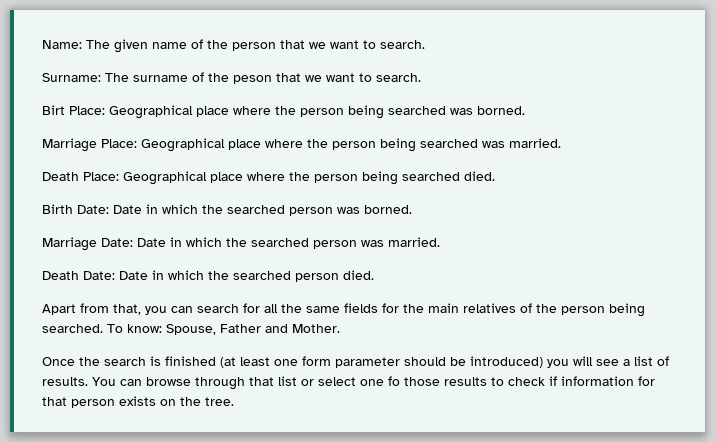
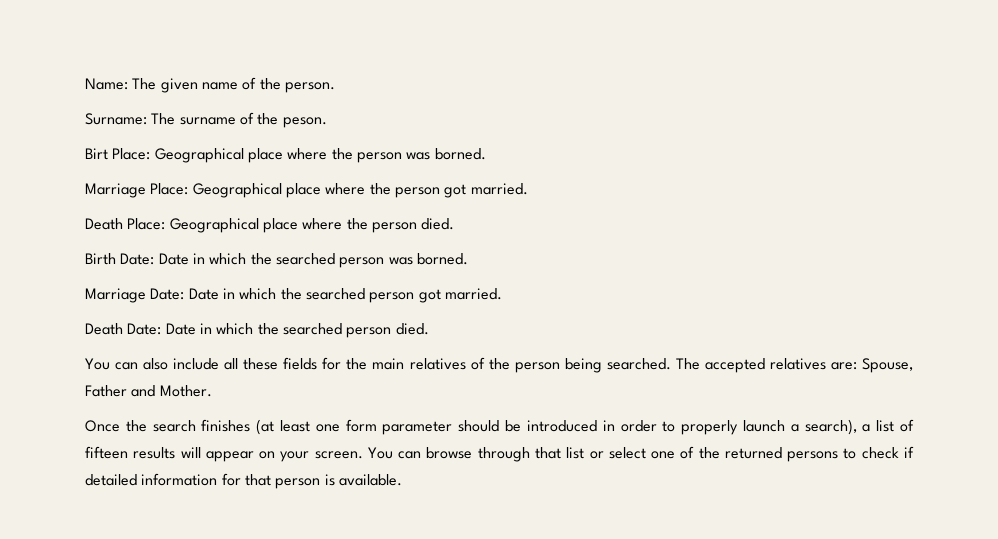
[232,40,425,51] person that we want to search. -> [284,82,335,93] person.
[233,73,421,84] peson that we want to search. -> [282,117,327,128] peson.
[348,105,446,119] being searched -> (402, 157) none
[380,138,505,152] being searched was -> [444,184,467,198] got
[362,171,460,185] being searched -> (417, 227) none
[361,240,384,247] was -> [418,289,441,303] got
[42,303,340,315] Apart from that, you can search for all the same -> [85,358,279,370] You can also include all these
[107,324,162,333] To know: -> [675,358,857,373] The accepted relatives are:
[150,356,216,366] is finished -> [201,419,251,432] finishes
[470,356,669,368] [42,377,88,386] introduced) you will see a list of results. -> [526,419,915,435] [85,446,363,462] introduced in order to properly launch a search), a list of fifteen results will appear on your screen.
[388,376,487,386] fo those results -> [680,446,839,462] of the returned persons
(557, 381) none -> [85,474,137,486] detailed
[119,396,234,406] exists on the tree. -> [324,474,402,486] is available.

